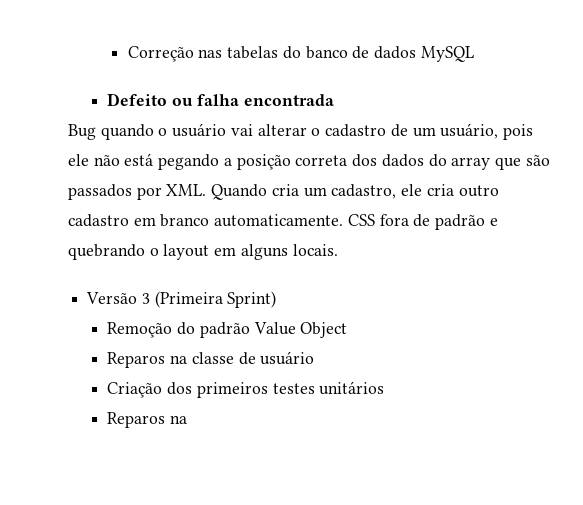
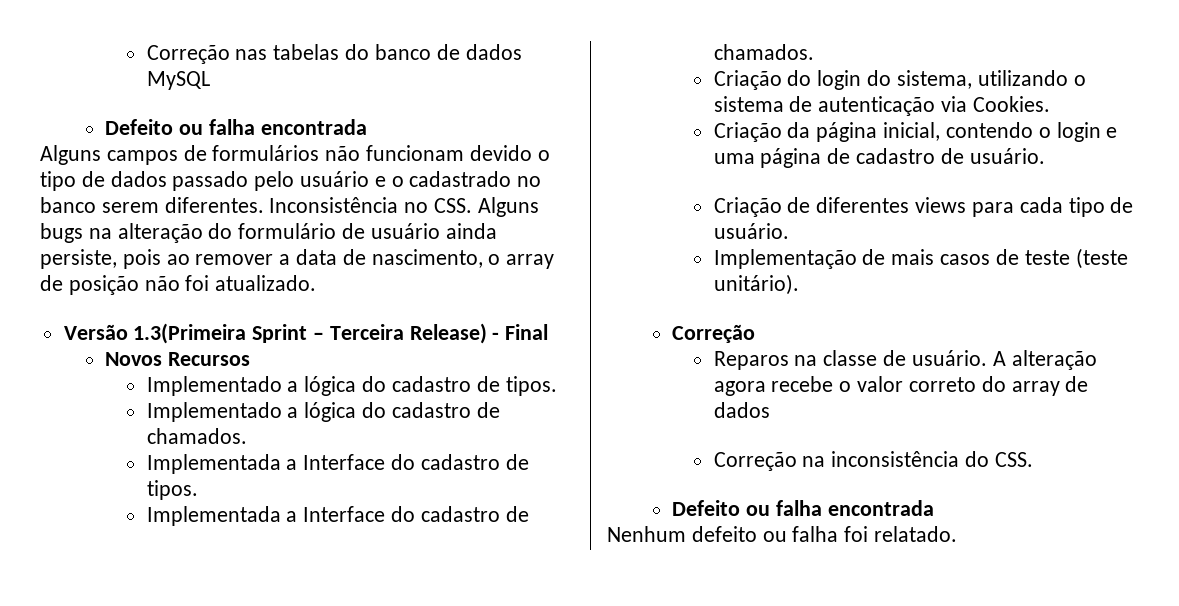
[68,123,533,140] [68,153,550,170] [68,184,499,200] [68,214,498,230] [68,244,338,260] [86,291,277,308] [107,322,348,338] [107,351,315,368] [107,381,385,398] [107,412,188,428] Bug quando o usuário vai alterar o cadastro de um usuário, pois ele não está pegando a posição correta dos dados do array que são passados por XML. Quando cria um cadastro, ele cria outro cadastro em branco automaticamente. CSS fora de padrão e quebrando o layout em alguns locais. // Versão 3 (Primeira Sprint) // Remoção do padrão Value Object // Reparos na classe de usuário // Criação dos primeiros testes unitários // Reparos na -> [40,145,550,165] [40,171,542,191] [40,197,539,217] [40,223,497,243] [40,249,555,269] [40,275,317,295] [63,323,549,344] [105,352,250,366] [146,376,557,396] [146,402,500,422] [146,428,247,444] [146,454,529,474] [146,480,198,500] [146,506,529,526] [713,44,814,60] [713,70,1086,90] [713,96,1050,116] [713,122,1118,142] [713,148,1045,168] [713,197,1134,217] [713,223,789,239] [713,248,1128,269] [713,274,799,295] [672,324,756,343] [713,350,1097,370] [713,376,1089,396] [713,402,770,418] [713,451,1033,471] [672,500,934,516] [607,526,958,542] Alguns campos de formulários não funcionam devido o tipo de dados passado pelo usuário e o cadastrado no banco serem diferentes. Inconsistência no CSS. Alguns bugs na alteração do formulário de usuário ainda persiste, pois ao remover a data de nascimento, o array de posição não foi atualizado. // Versão 1.3(Primeira Sprint – Terceira Release) - Final // Novos Recursos // Implementado a lógica do cadastro de tipos. // Implementado a lógica do cadastro de chamados. // Implementada a Interface do cadastro de tipos. // Implementada a Interface do cadastro de chamados. // Criação do login do sistema, utilizando o sistema de autenticação via Cookies. // Criação da página inicial, contendo o login e uma página de cadastro de usuário. // Criação de diferentes views para cada tipo de usuário. // Implementação de mais casos de teste (teste unitário). // Correção // Reparos na classe de usuário. A alteração agora recebe o valor correto do array de dados // Correção na inconsistência do CSS. // Defeito ou falha encontrada // Nenhum defeito ou falha foi relatado.

